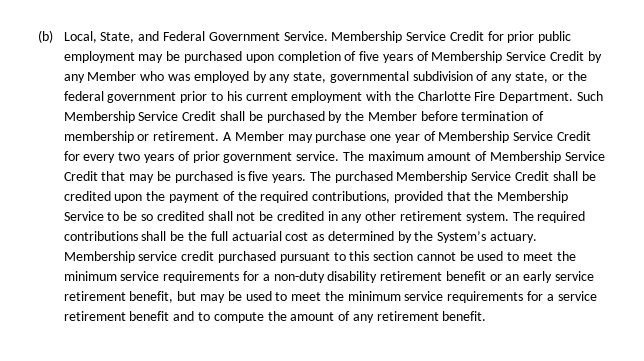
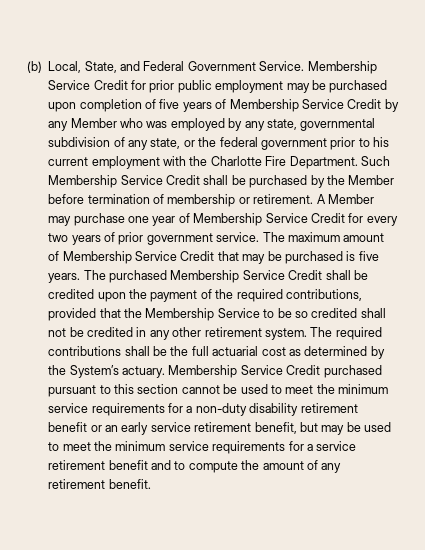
[138,251,215,261] service credit -> [240,365,321,375] Service Credit

